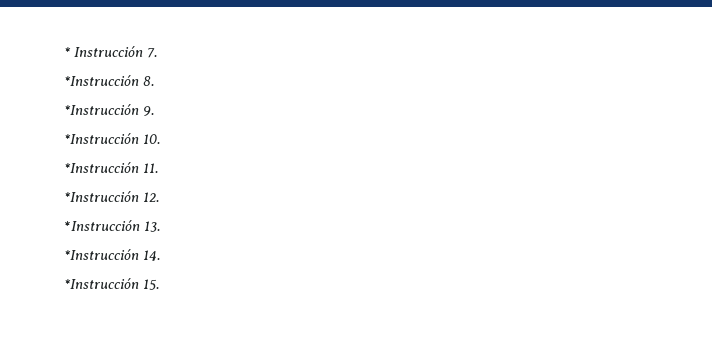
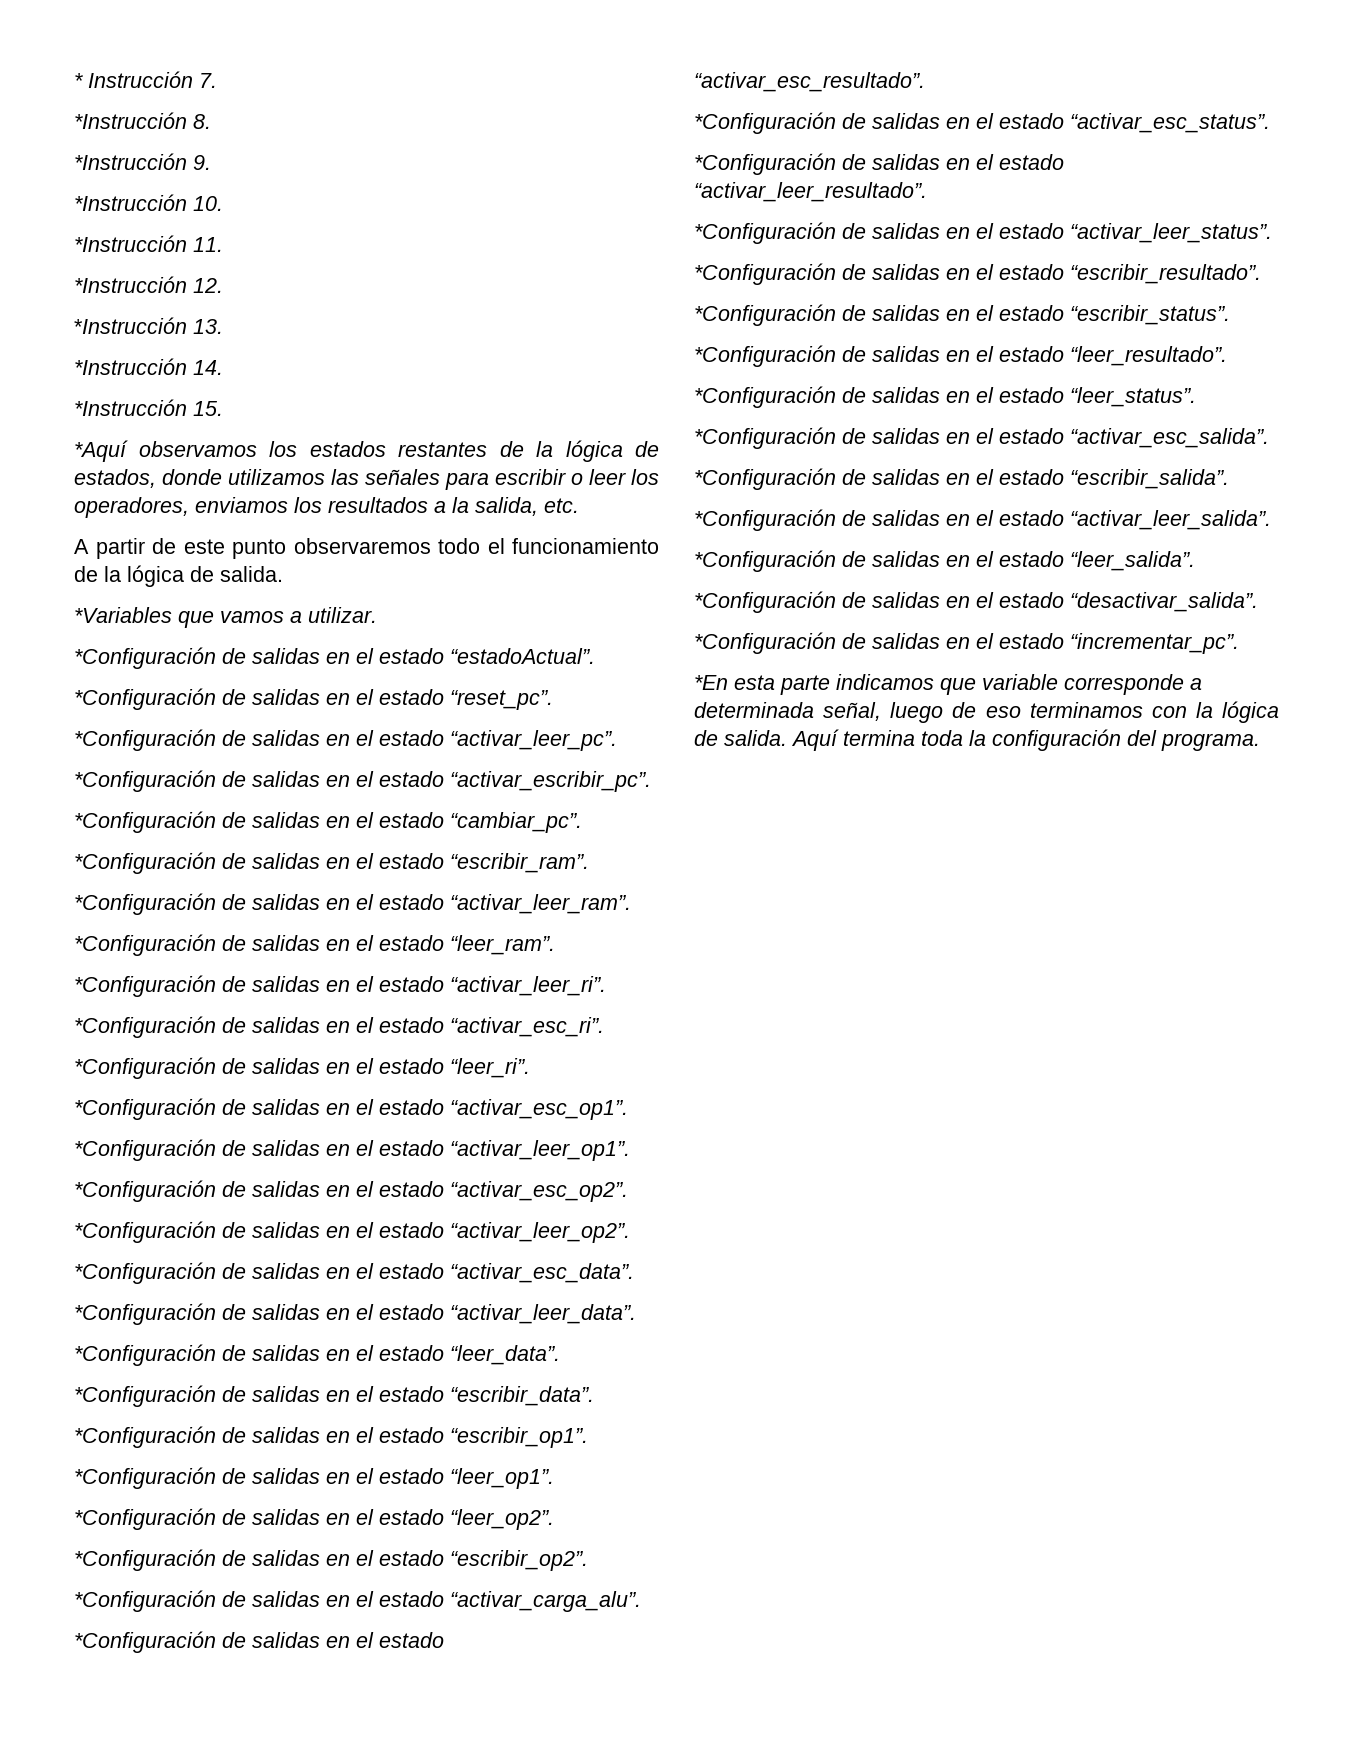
(159, 284) none -> [74,440,659,462] [74,469,659,490] [74,497,579,518] [74,538,659,559] [74,565,283,587] [74,607,377,628] [74,647,595,669] [74,688,553,710] [74,729,617,751] [74,770,651,792] [74,811,582,833] [74,852,589,874] [74,893,631,915] [74,934,555,956] [74,975,606,997] [74,1016,604,1038] [74,1057,530,1079] [74,1098,628,1120] [74,1139,630,1161] [74,1180,628,1202] [74,1221,630,1243] [74,1262,634,1284] [74,1303,636,1325] [74,1344,560,1366] [74,1385,594,1407] [74,1426,588,1448] [74,1467,554,1489] [74,1508,554,1530] [74,1549,588,1571] [74,1590,641,1612] [74,1631,444,1653] [694,72,925,92] [694,112,1270,134] [694,153,1064,175] [694,182,927,202] [694,222,1272,244] [694,263,1261,285] [694,304,1230,326] [694,345,1227,367] [694,386,1196,408] [694,427,1269,449] [694,468,1229,490] [694,509,1271,531] [694,550,1195,572] [694,591,1258,613] [694,632,1239,654] [694,674,1202,695] [694,701,1279,723] [694,729,1260,751] // *Aquí observamos los estados restantes de la lógica de estados, donde utilizamos las señales para escribir o leer los operadores, enviamos los resultados a la salida, etc. // A partir de este punto observaremos todo el funcionamiento de la lógica de salida. // *Variables que vamos a utilizar. // *Configuración de salidas en el estado “estadoActual”. // *Configuración de salidas en el estado “reset_pc”. // *Configuración de salidas en el estado “activar_leer_pc”. // *Configuración de salidas en el estado “activar_escribir_pc”. // *Configuración de salidas en el estado “cambiar_pc”. // *Configuración de salidas en el estado “escribir_ram”. // *Configuración de salidas en el estado “activar_leer_ram”. // *Configuración de salidas en el estado “leer_ram”. // *Configuración de salidas en el estado “activar_leer_ri”. // *Configuración de salidas en el estado “activar_esc_ri”. // *Configuración de salidas en el estado “leer_ri”. // *Configuración de salidas en el estado “activar_esc_op1”. // *Configuración de salidas en el estado “activar_leer_op1”. // *Configuración de salidas en el estado “activar_esc_op2”. // *Configuración de salidas en el estado “activar_leer_op2”. // *Configuración de salidas en el estado “activar_esc_data”. // *Configuración de salidas en el estado “activar_leer_data”. // *Configuración de salidas en el estado “leer_data”. // *Configuración de salidas en el estado “escribir_data”. // *Configuración de salidas en el estado “escribir_op1”. // *Configuración de salidas en el estado “leer_op1”. // *Configuración de salidas en el estado “leer_op2”. // *Configuración de salidas en el estado “escribir_op2”. // *Configuración de salidas en el estado “activar_carga_alu”. // *Configuración de salidas en el estado “activar_esc_resultado”. // *Configuración de salidas en el estado “activar_esc_status”. // *Configuración de salidas en el estado “activar_leer_resultado”. // *Configuración de salidas en el estado “activar_leer_status”. // *Configuración de salidas en el estado “escribir_resultado”. // *Configuración de salidas en el estado “escribir_status”. // *Configuración de salidas en el estado “leer_resultado”. // *Configuración de salidas en el estado “leer_status”. // *Configuración de salidas en el estado “activar_esc_salida”. // *Configuración de salidas en el estado “escribir_salida”. // *Configuración de salidas en el estado “activar_leer_salida”. // *Configuración de salidas en el estado “leer_salida”. // *Configuración de salidas en el estado “desactivar_salida”. // *Configuración de salidas en el estado “incrementar_pc”. // *En esta parte indicamos que variable corresponde a determinada señal, luego de eso terminamos con la lógica de salida. Aquí termina toda la configuración del programa.

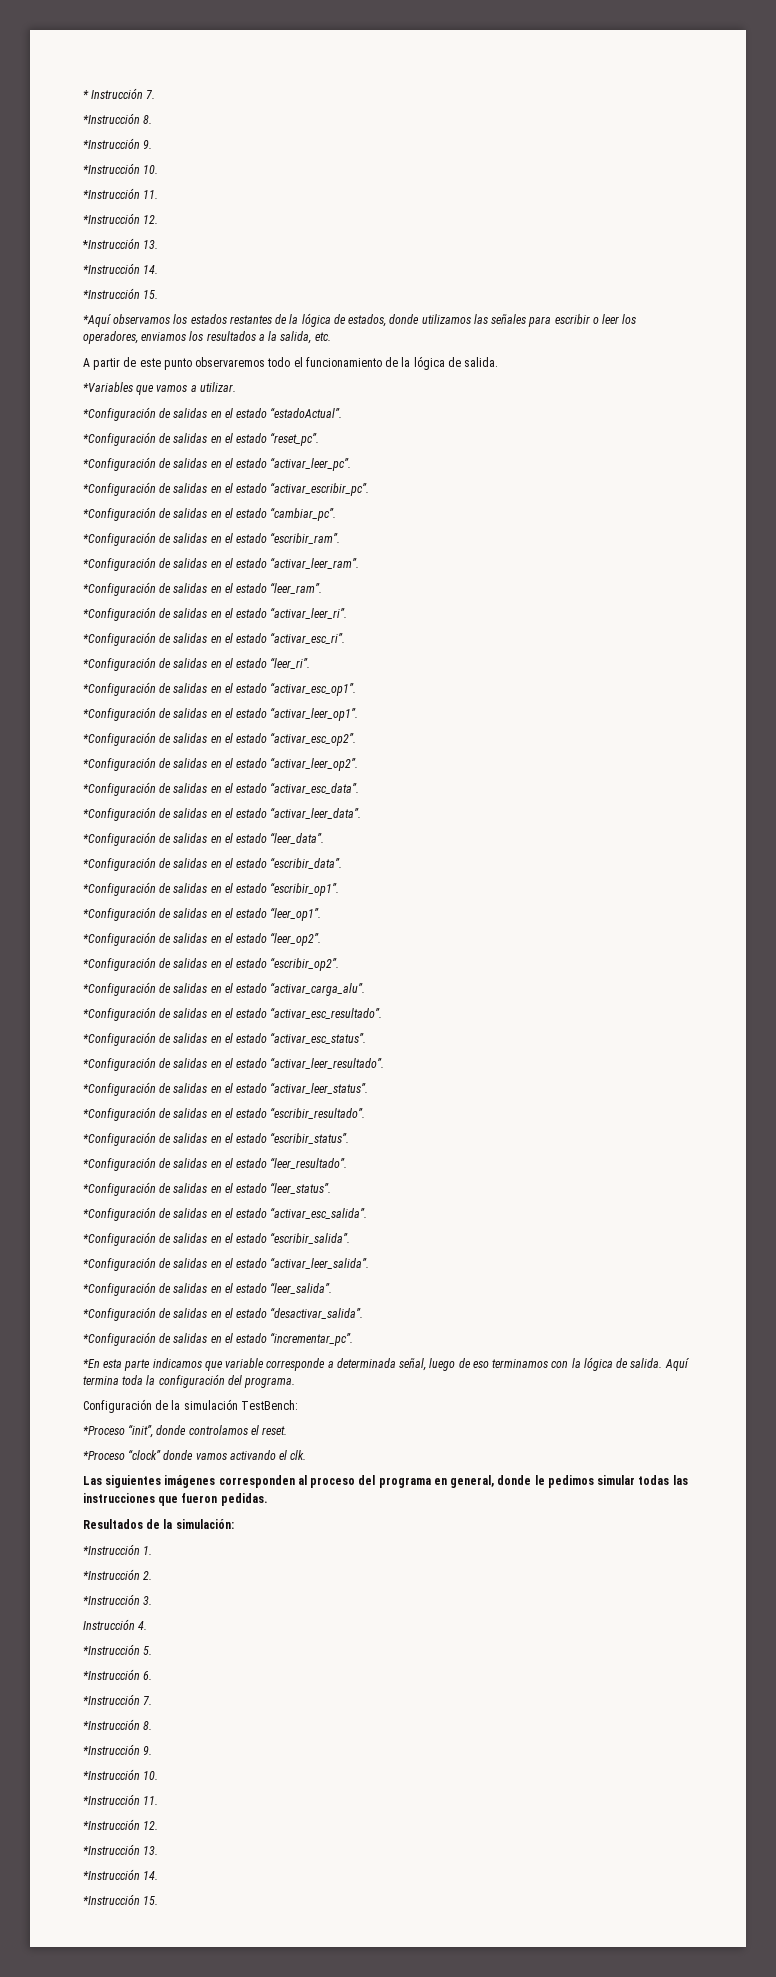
(1260, 742) none -> [83,1399,298,1413] [83,1424,288,1438] [83,1449,307,1460] [83,1475,688,1488] [83,1493,268,1506] [83,1519,234,1529] [83,1544,153,1555] [83,1569,153,1580] [83,1594,153,1605] [83,1619,148,1630] [83,1644,153,1655] [83,1669,153,1680] [83,1694,153,1705] [83,1719,153,1730] [83,1744,153,1755] [83,1769,159,1780] [83,1794,159,1805] [83,1819,159,1830] [83,1844,159,1855] [83,1869,159,1880] [83,1894,159,1905] // Configuración de la simulación TestBench: // *Proceso “init”, donde controlamos el reset. // *Proceso “clock” donde vamos activando el clk. // Las siguientes imágenes corresponden al proceso del programa en general, donde le pedimos simular todas las instrucciones que fueron pedidas. // Resultados de la simulación: // *Instrucción 1. // *Instrucción 2. // *Instrucción 3. // Instrucción 4. // *Instrucción 5. // *Instrucción 6. // *Instrucción 7. // *Instrucción 8. // *Instrucción 9. // *Instrucción 10. // *Instrucción 11. // *Instrucción 12. // *Instrucción 13. // *Instrucción 14. // *Instrucción 15.

